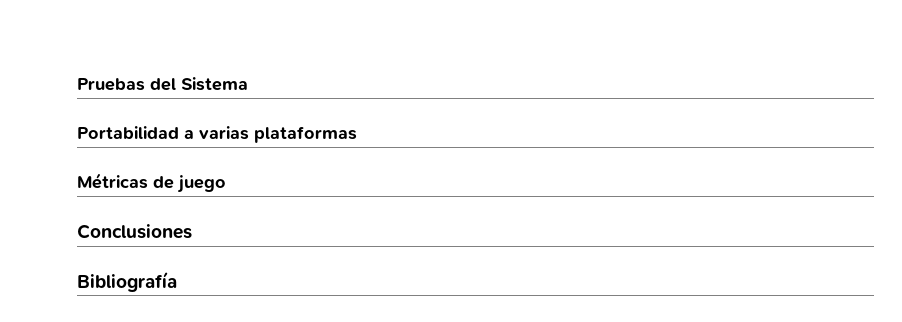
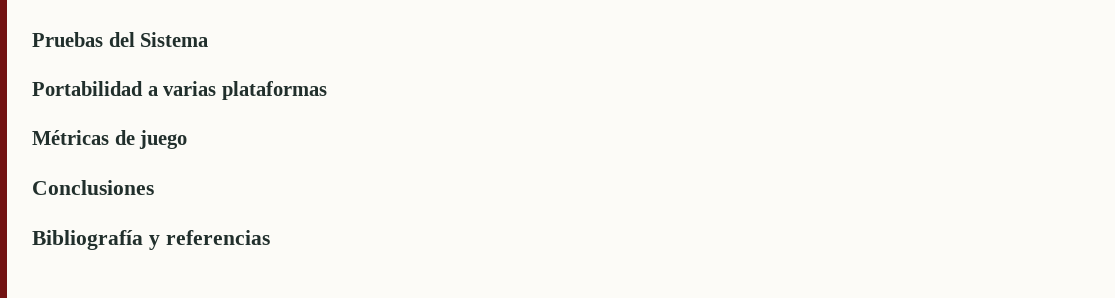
(177, 281) none -> [148,230,270,250] y referencias

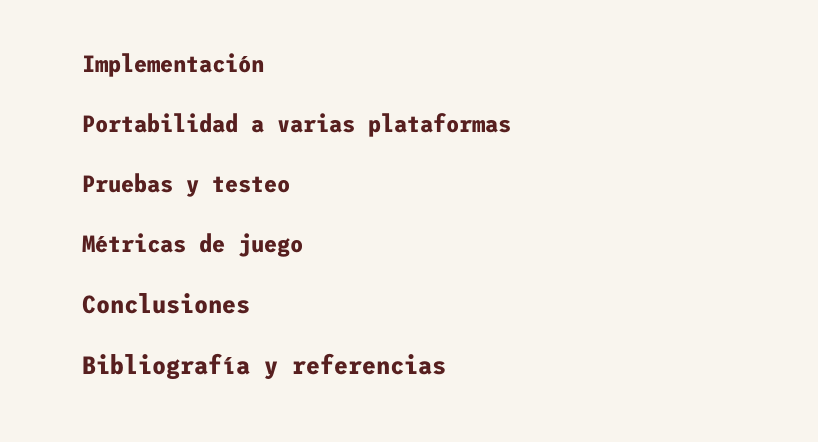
[32,32,209,47] Pruebas del Sistema -> [82,53,264,77] Implementación
(327, 90) none -> [82,173,290,197] // Pruebas y testeo

